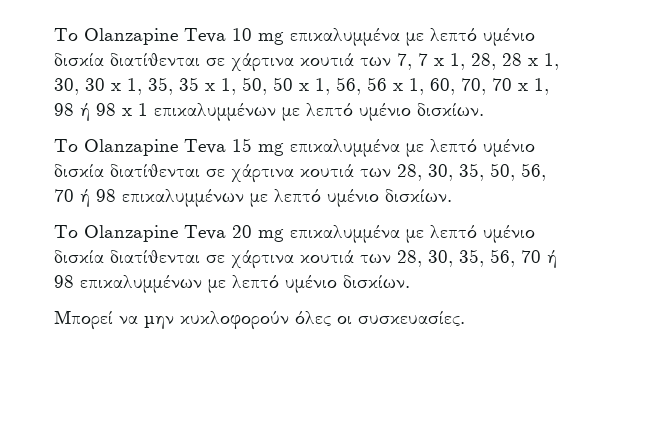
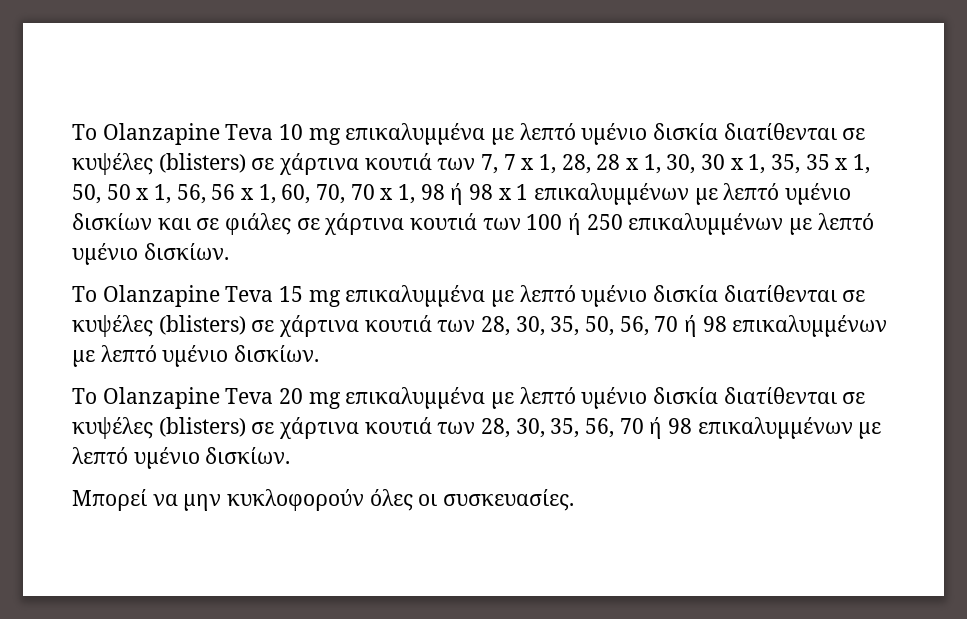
(225, 61) none -> [72,153,275,175] κυψέλες (blisters) σε
(411, 112) none -> [72,213,874,235] [72,243,138,265] δισκίων και σε φιάλες σε χάρτινα κουτιά των 100 ή 250 επικαλυμμένων με λεπτό υμένιο
(225, 172) none -> [72,315,275,337] κυψέλες (blisters) σε
(225, 258) none -> [72,417,275,439] κυψέλες (blisters) σε

